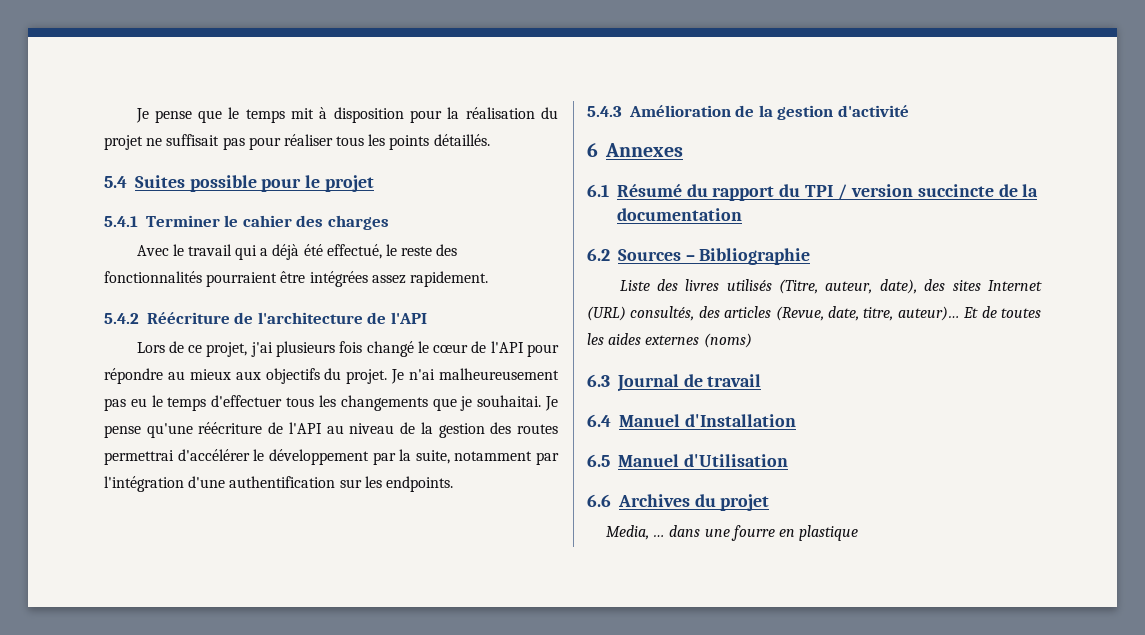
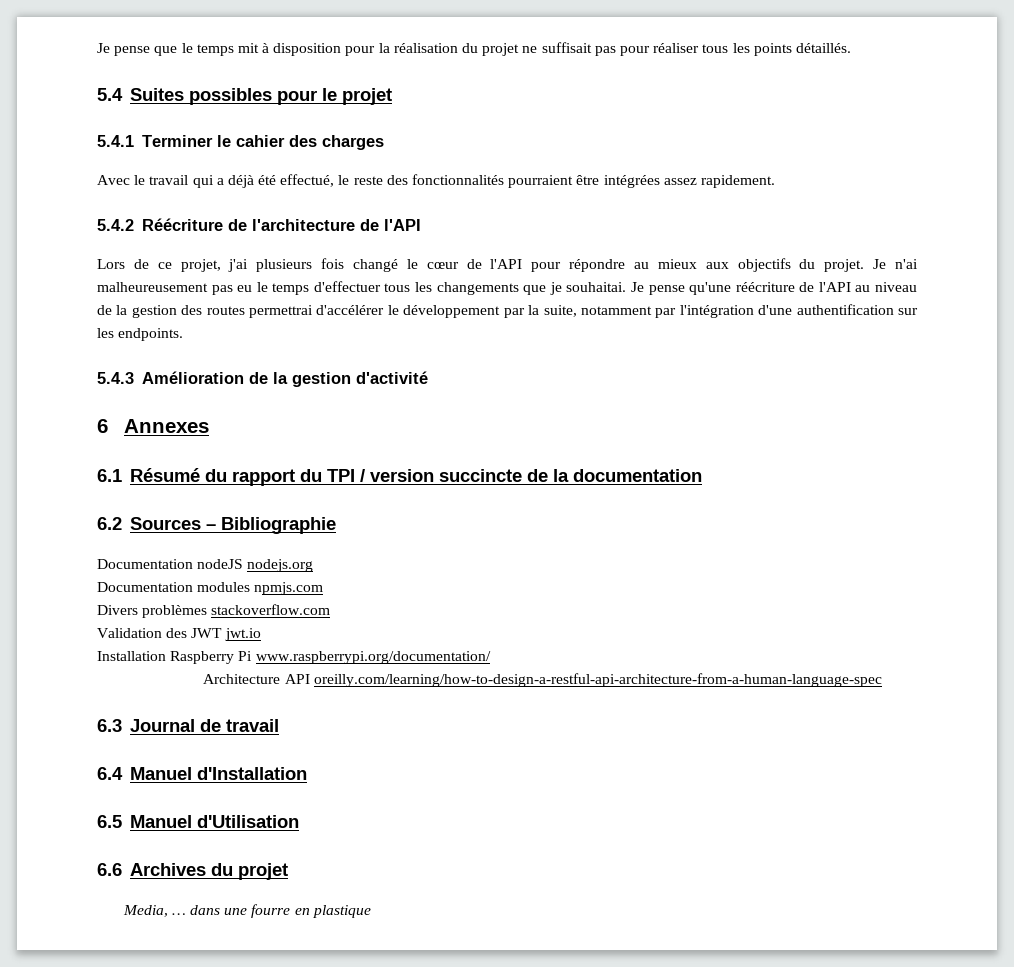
[189,175,257,192] possible -> [188,88,272,105] possibles
[619,279,1042,294] [587,306,1041,321] [587,333,752,348] Liste des livres utilisés (Titre, auteur, date), des sites Internet (URL) consultés, des articles (Revue, date, titre, auteur)… Et de toutes les aides externes (noms) -> [97,559,314,572] [97,582,324,595] [97,604,331,618] [97,628,261,641] [97,651,491,664] [203,673,882,687] Documentation nodeJS nodejs.org // Documentation modules npmjs.com // Divers problèmes stackoverflow.com // Validation des JWT jwt.io // Installation Raspberry Pi www.raspberrypi.org/documentation/ // Architecture API oreilly.com/learning/how-to-design-a-restful-api-architecture-from-a-human-language-spec

